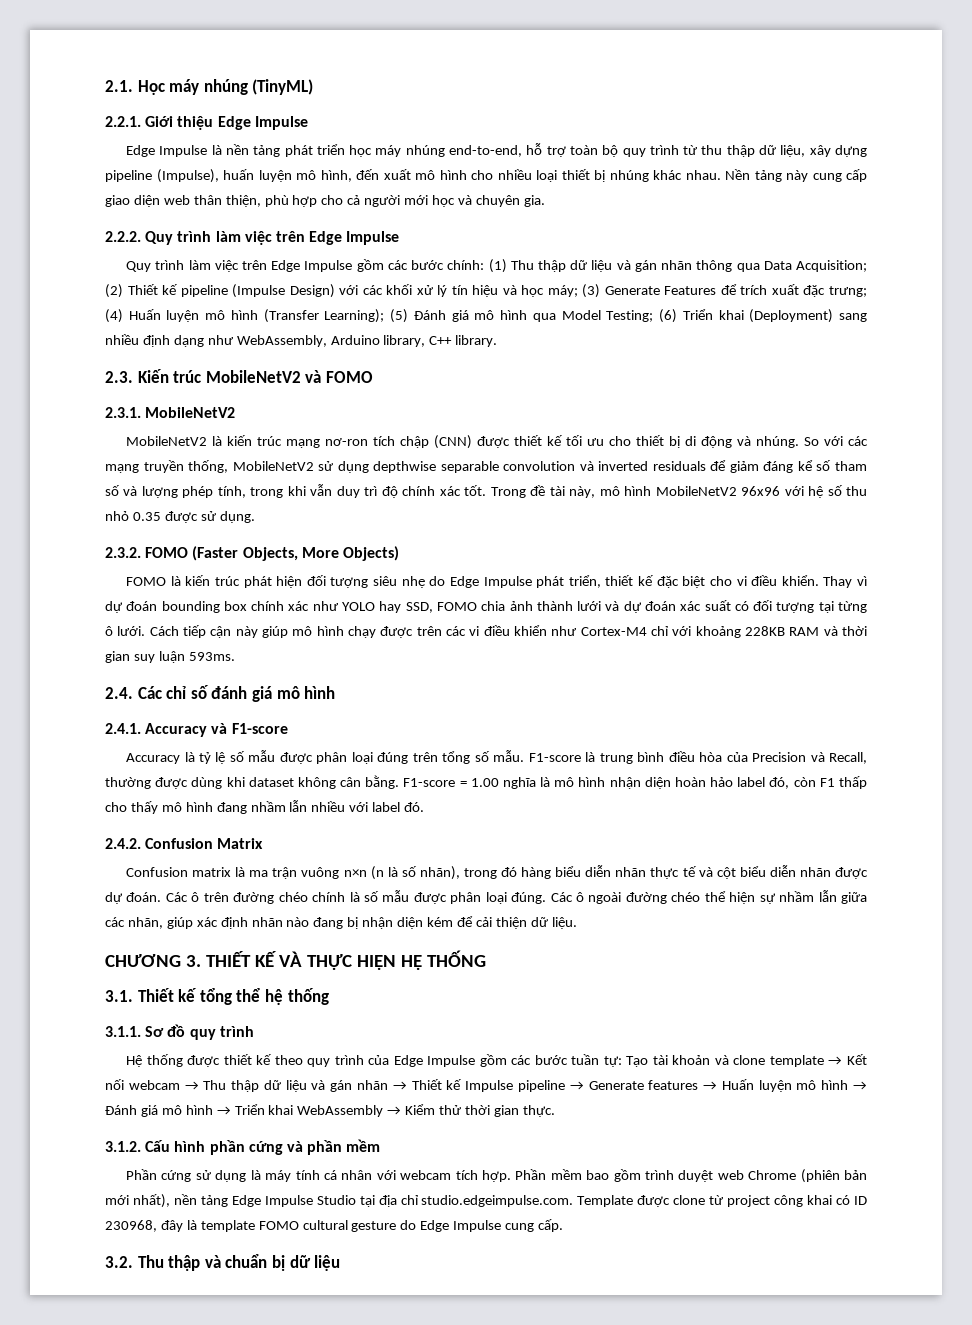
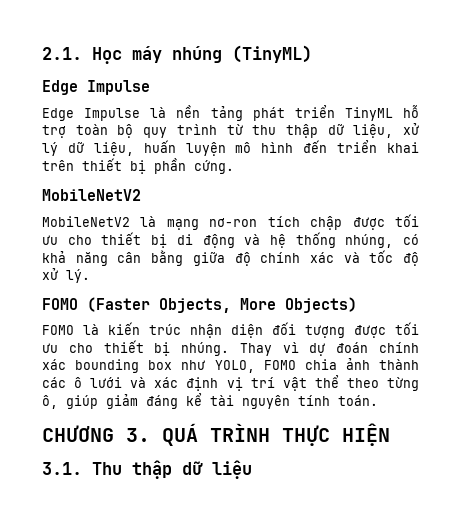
[105,116,214,130] 2.2.1. Giới thiệu -> (312, 54) none
[349,145,523,157] học máy nhúng end-to-end, -> [344,107,393,121] TinyML
[809,145,867,157] [105,169,867,183] [105,195,545,207] [105,231,400,245] [126,259,867,273] [105,284,868,298] [105,309,867,323] [105,334,498,347] [105,369,373,383] [105,407,141,418] xây dựng pipeline (Impulse), huấn luyện mô hình, đến xuất mô hình cho nhiều loại thiết bị nhúng khác nhau. Nền tảng này cung cấp giao diện web thân thiện, phù hợp cho cả người mới học và chuyên gia. // 2.2.2. Quy trình làm việc trên Edge Impulse // Quy trình làm việc trên Edge Impulse gồm các bước chính: (1) Thu thập dữ liệu và gán nhãn thông qua Data Acquisition; (2) Thiết kế pipeline (Impulse Design) với các khối xử lý tín hiệu và học máy; (3) Generate Features để trích xuất đặc trưng; (4) Huấn luyện mô hình (Transfer Learning); (5) Đánh giá mô hình qua Model Testing; (6) Triển khai (Deployment) sang nhiều định dạng như WebAssembly, Arduino library, C++ library. // 2.3. Kiến trúc MobileNetV2 và FOMO // 2.3.1. -> [402,123,419,135] [42,140,420,156] [42,158,234,174] xử lý dữ liệu, huấn luyện mô hình đến triển khai trên thiết bị phần cứng. //
[227,435,283,446] kiến trúc -> (157, 221) none
[434,435,564,449] (CNN) được thiết kế -> [352,217,385,230] được
[756,436,868,448] [105,460,867,473] [105,484,868,498] [105,511,255,523] [105,547,141,558] nhúng. So với các mạng truyền thống, MobileNetV2 sử dụng depthwise separable convolution và inverted residuals để giảm đáng kể số tham số và lượng phép tính, trong khi vẫn duy trì độ chính xác tốt. Trong đề tài này, mô hình MobileNetV2 96x96 với hệ số thu nhỏ 0.35 được sử dụng. // 2.3.2. -> [269,232,419,248] [42,250,419,266] [42,268,90,283] hệ thống nhúng, có khả năng cân bằng giữa độ chính xác và tốc độ xử lý. //
[243,575,868,588] [105,600,867,613] [105,625,868,638] [105,651,235,663] [105,685,336,702] [105,723,288,737] [126,750,867,764] [105,775,867,789] [105,800,425,814] [105,838,264,849] [126,865,868,880] [105,890,868,904] [105,916,577,929] phát hiện đối tượng siêu nhẹ do Edge Impulse phát triển, thiết kế đặc biệt cho vi điều khiển. Thay vì dự đoán bounding box chính xác như YOLO hay SSD, FOMO chia ảnh thành lưới và dự đoán xác suất có đối tượng tại từng ô lưới. Cách tiếp cận này giúp mô hình chạy được trên các vi điều khiển như Cortex-M4 chỉ với khoảng 228KB RAM và thời gian suy luận 593ms. // 2.4. Các chỉ số đánh giá mô hình // 2.4.1. Accuracy và F1-score // Accuracy là tỷ lệ số mẫu được phân loại đúng trên tổng số mẫu. F1-score là trung bình điều hòa của Precision và Recall, thường được dùng khi dataset không cân bằng. F1-score = 1.00 nghĩa là mô hình nhận diện hoàn hảo label đó, còn F1 thấp cho thấy mô hình đang nhầm lẫn nhiều với label đó. // 2.4.2. Confusion Matrix // Confusion matrix là ma trận vuông n×n (n là số nhãn), trong đó hàng biểu diễn nhãn thực tế và cột biểu diễn nhãn được dự đoán. Các ô trên đường chéo chính là số mẫu được phân loại đúng. Các ô ngoài đường chéo thể hiện sự nhầm lẫn giữa các nhãn, giúp xác định nhãn nào đang bị nhận diện kém để cải thiện dữ liệu. -> [190,322,419,338] [42,340,419,356] [42,358,419,373] [42,375,419,391] [42,393,378,409] nhận diện đối tượng được tối ưu cho thiết bị nhúng. Thay vì dự đoán chính xác bounding box như YOLO, FOMO chia ảnh thành các ô lưới và xác định vị trí vật thể theo từng ô, giúp giảm đáng kể tài nguyên tính toán.
[205,951,302,967] THIẾT KẾ VÀ -> [162,423,270,446] QUÁ TRÌNH
[400,950,486,970] HỆ THỐNG -> (390, 434) none
[137,988,329,1005] [105,1024,254,1040] [126,1054,868,1067] [105,1079,867,1092] [105,1104,555,1117] [105,1139,381,1155] [126,1169,868,1183] [105,1194,867,1208] [105,1219,564,1232] [105,1254,285,1271] Thiết kế tổng thể hệ thống // 3.1.1. Sơ đồ quy trình // Hệ thống được thiết kế theo quy trình của Edge Impulse gồm các bước tuần tự: Tạo tài khoản và clone template → Kết nối webcam → Thu thập dữ liệu và gán nhãn → Thiết kế Impulse pipeline → Generate features → Huấn luyện mô hình → Đánh giá mô hình → Triển khai WebAssembly → Kiểm thử thời gian thực. // 3.1.2. Cấu hình phần cứng và phần mềm // Phần cứng sử dụng là máy tính cá nhân với webcam tích hợp. Phần mềm bao gồm trình duyệt web Chrome (phiên bản mới nhất), nền tảng Edge Impulse Studio tại địa chỉ studio.edgeimpulse.com. Template được clone từ project công khai có ID 230968, đây là template FOMO cultural gesture do Edge Impulse cung cấp. // 3.2. Thu thập và chuẩn bị -> [92,460,172,479] Thu thập

